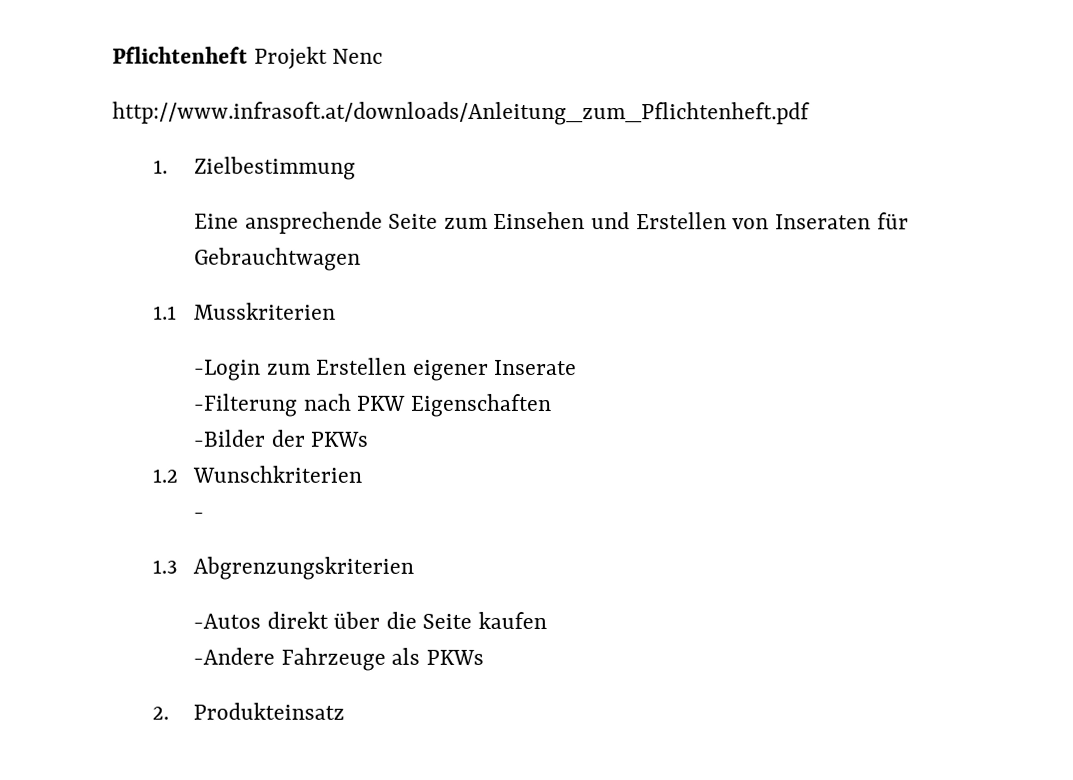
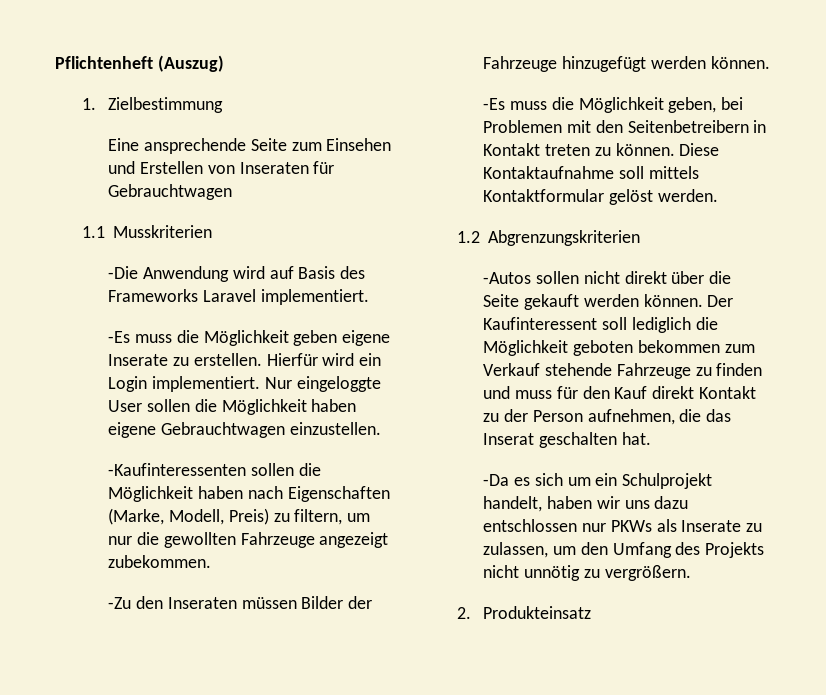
[253,46,384,69] [112,101,810,126] Projekt Nenc // http://www.infrasoft.at/downloads/Anleitung_zum_Pflichtenheft.pdf -> [157,55,224,72] (Auszug)
[194,357,578,381] [193,393,551,418] [193,429,369,447] [152,465,363,483] [193,512,205,519] [152,559,179,574] -Login zum Erstellen eigener Inserate // -Filterung nach PKW Eigenschaften // -Bilder der PKWs // 1.2 Wunschkriterien // - // 1.3 -> [108,266,365,282] [108,289,369,305] [108,330,390,346] [108,353,381,366] [108,376,381,392] [108,399,357,415] [108,422,381,438] [108,463,321,476] [108,486,390,502] [108,508,370,525] [108,532,389,548] [108,555,212,568] [108,596,372,609] [483,56,770,72] [483,97,743,113] [483,120,767,133] [483,143,720,156] [483,166,699,179] [483,189,718,205] [456,231,480,243] -Die Anwendung wird auf Basis des Frameworks Laravel implementiert. // -Es muss die Möglichkeit geben eigene Inserate zu erstellen. Hierfür wird ein Login implementiert. Nur eingeloggte User sollen die Möglichkeit haben eigene Gebrauchtwagen einzustellen. // -Kaufinteressenten sollen die Möglichkeit haben nach Eigenschaften (Marke, Modell, Preis) zu filtern, um nur die gewollten Fahrzeuge angezeigt zubekommen. // -Zu den Inseraten müssen Bilder der Fahrzeuge hinzugefügt werden können. // -Es muss die Möglichkeit geben, bei Problemen mit den Seitenbetreibern in Kontakt treten zu können. Diese Kontaktaufnahme soll mittels Kontaktformular gelöst werden. // 1.2
(262, 621) none -> [536,271,620,284] sollen nicht
[478,611,548,630] [193,647,484,671] kaufen // -Andere Fahrzeuge als PKWs -> [524,294,734,310] [483,317,718,333] [483,340,755,356] [483,363,763,379] [483,386,756,399] [483,409,731,425] [483,432,651,448] [483,473,712,489] [483,496,689,512] [483,519,762,532] [483,542,764,558] [483,565,691,581] gekauft werden können. Der Kaufinteressent soll lediglich die Möglichkeit geboten bekommen zum Verkauf stehende Fahrzeuge zu finden und muss für den Kauf direkt Kontakt zu der Person aufnehmen, die das Inserat geschalten hat. // -Da es sich um ein Schulprojekt handelt, haben wir uns dazu entschlossen nur PKWs als Inserate zu zulassen, um den Umfang des Projekts nicht unnötig zu vergrößern.

